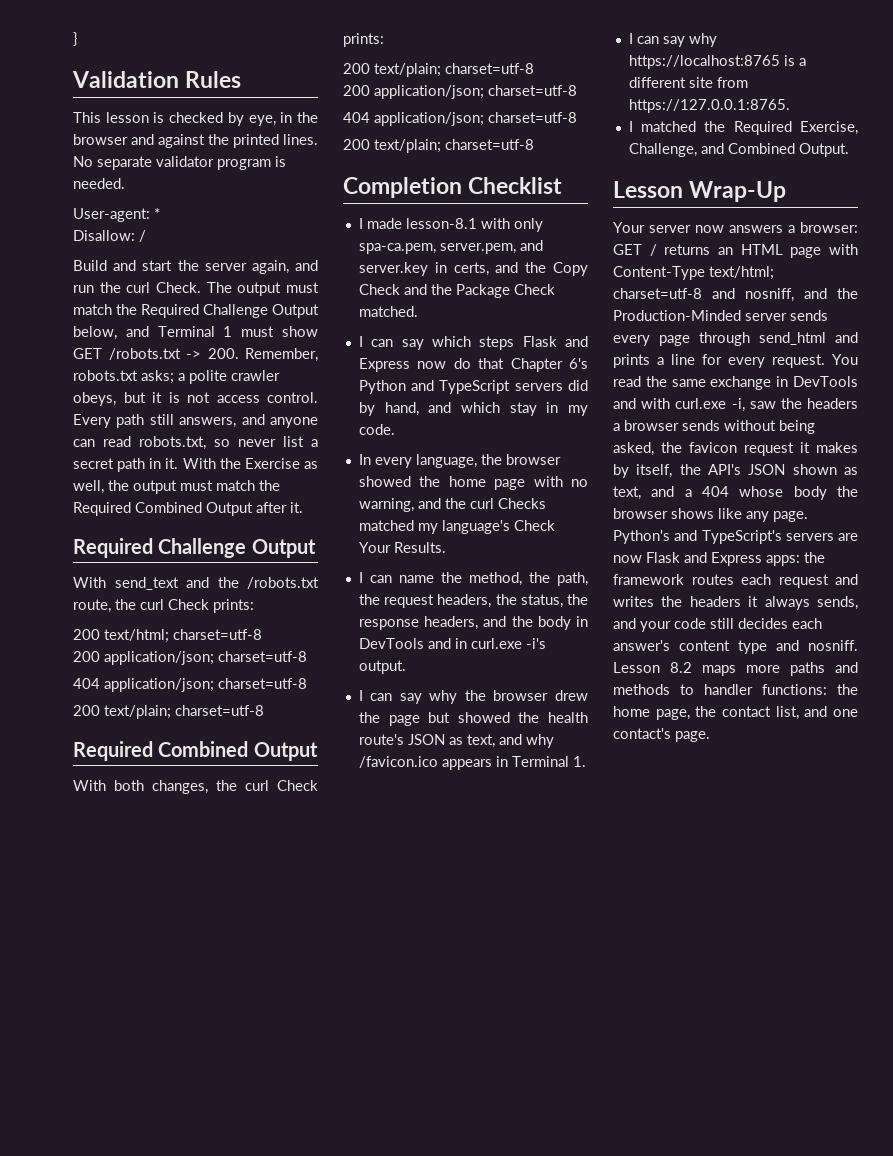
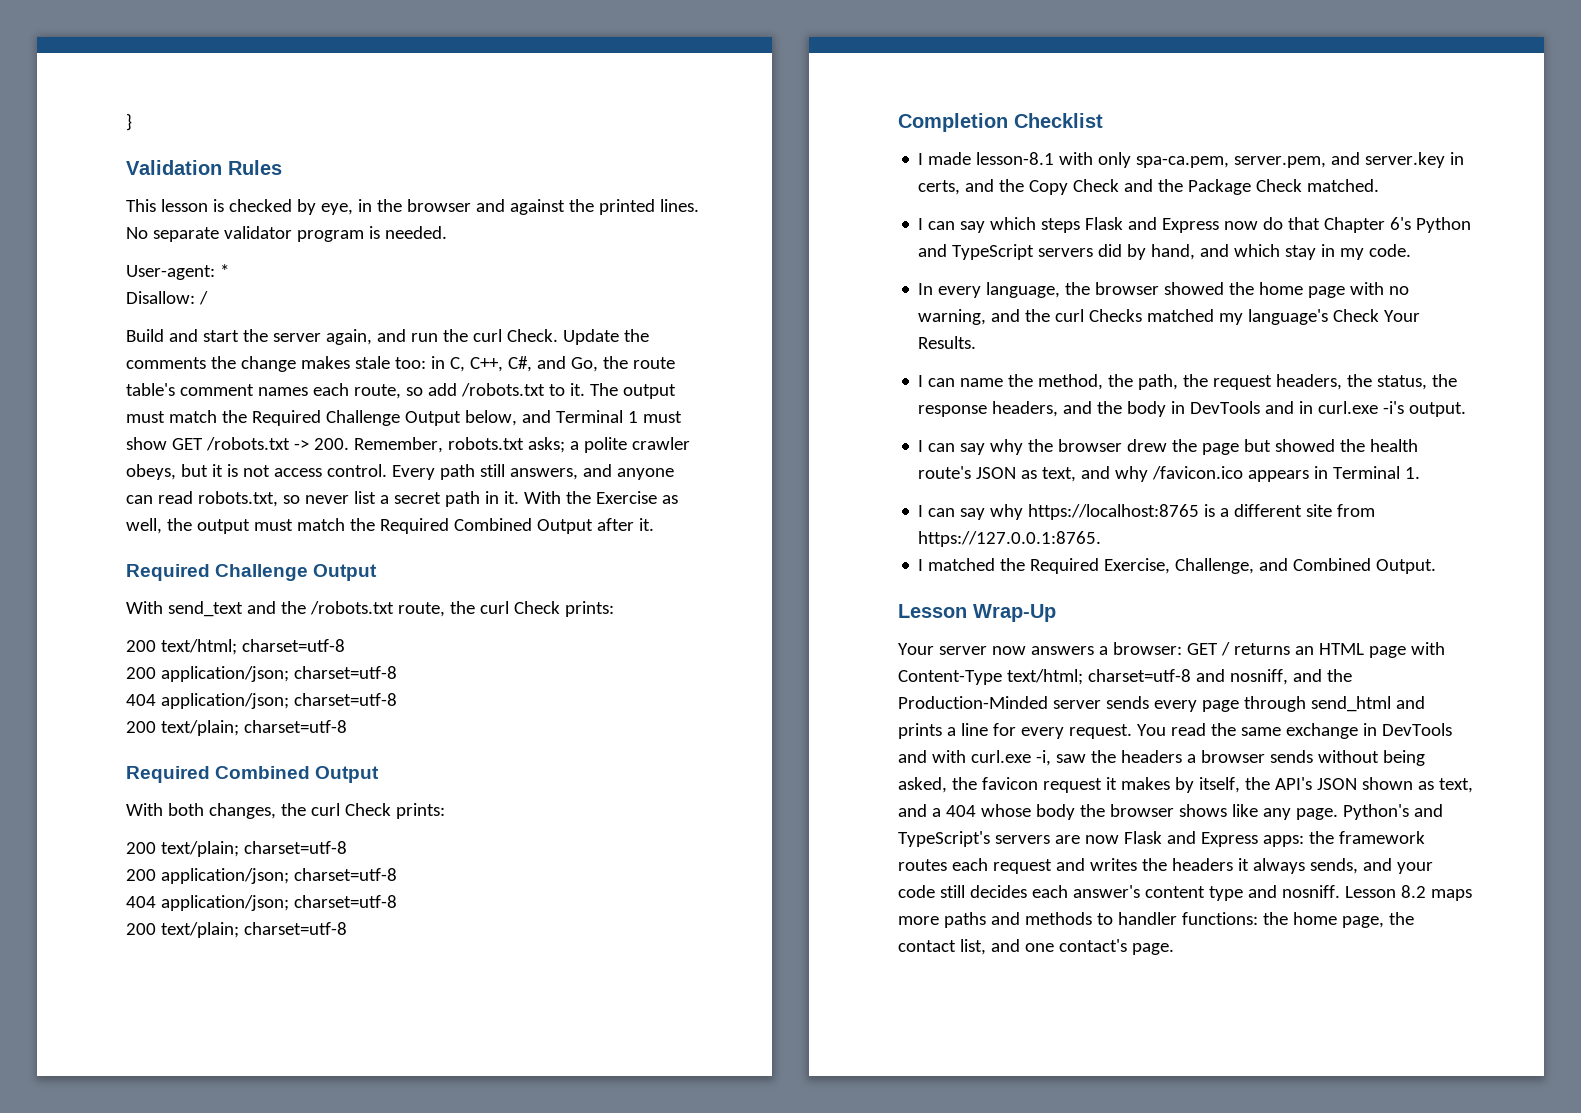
(201, 287) none -> [562,329,649,345] [126,356,675,372] [126,383,585,399] Update the comments the change makes stale too: in C, C++, C#, and Go, the route table's comment names each route, so add /robots.txt to it.

